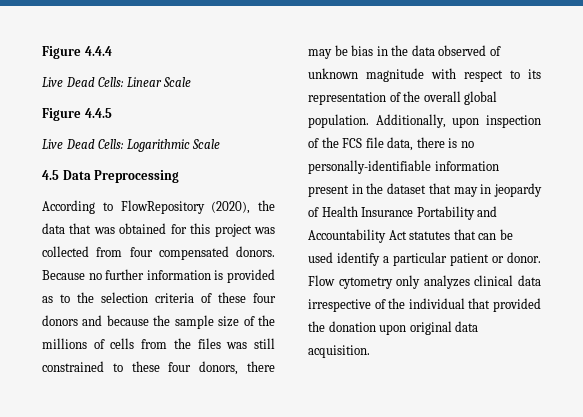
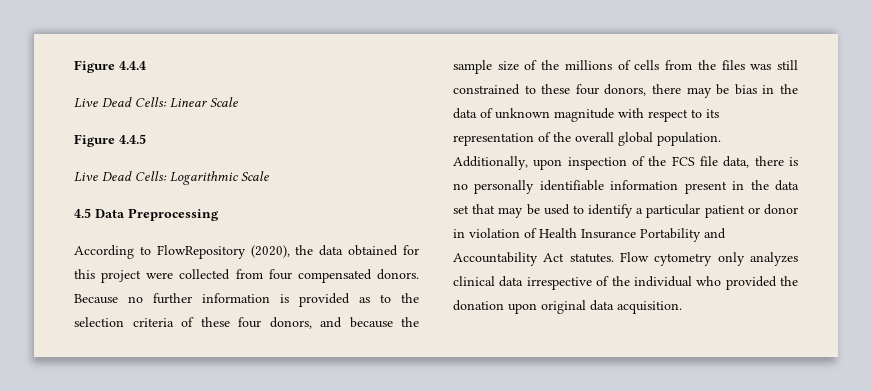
[69,223,115,234] that was -> (344, 250) none
[253,227,275,234] was -> [146,272,174,279] were
[42,315,78,326] donors -> [269,317,312,329] donors,
[438,45,487,56] observed -> (477, 113) none
[308,160,431,174] personally-identifiable -> [474,180,604,194] personally identifiable
[387,183,542,197] dataset that may in jeopardy -> [775,180,799,191] [453,204,798,218] [453,228,520,238] data set that may be used to identify a particular patient or donor in violation
[409,229,513,240] [308,252,541,266] statutes that can be used identify a particular patient or donor. -> [569,253,614,263] statutes.
[468,298,491,309] that -> [696,276,722,286] who

